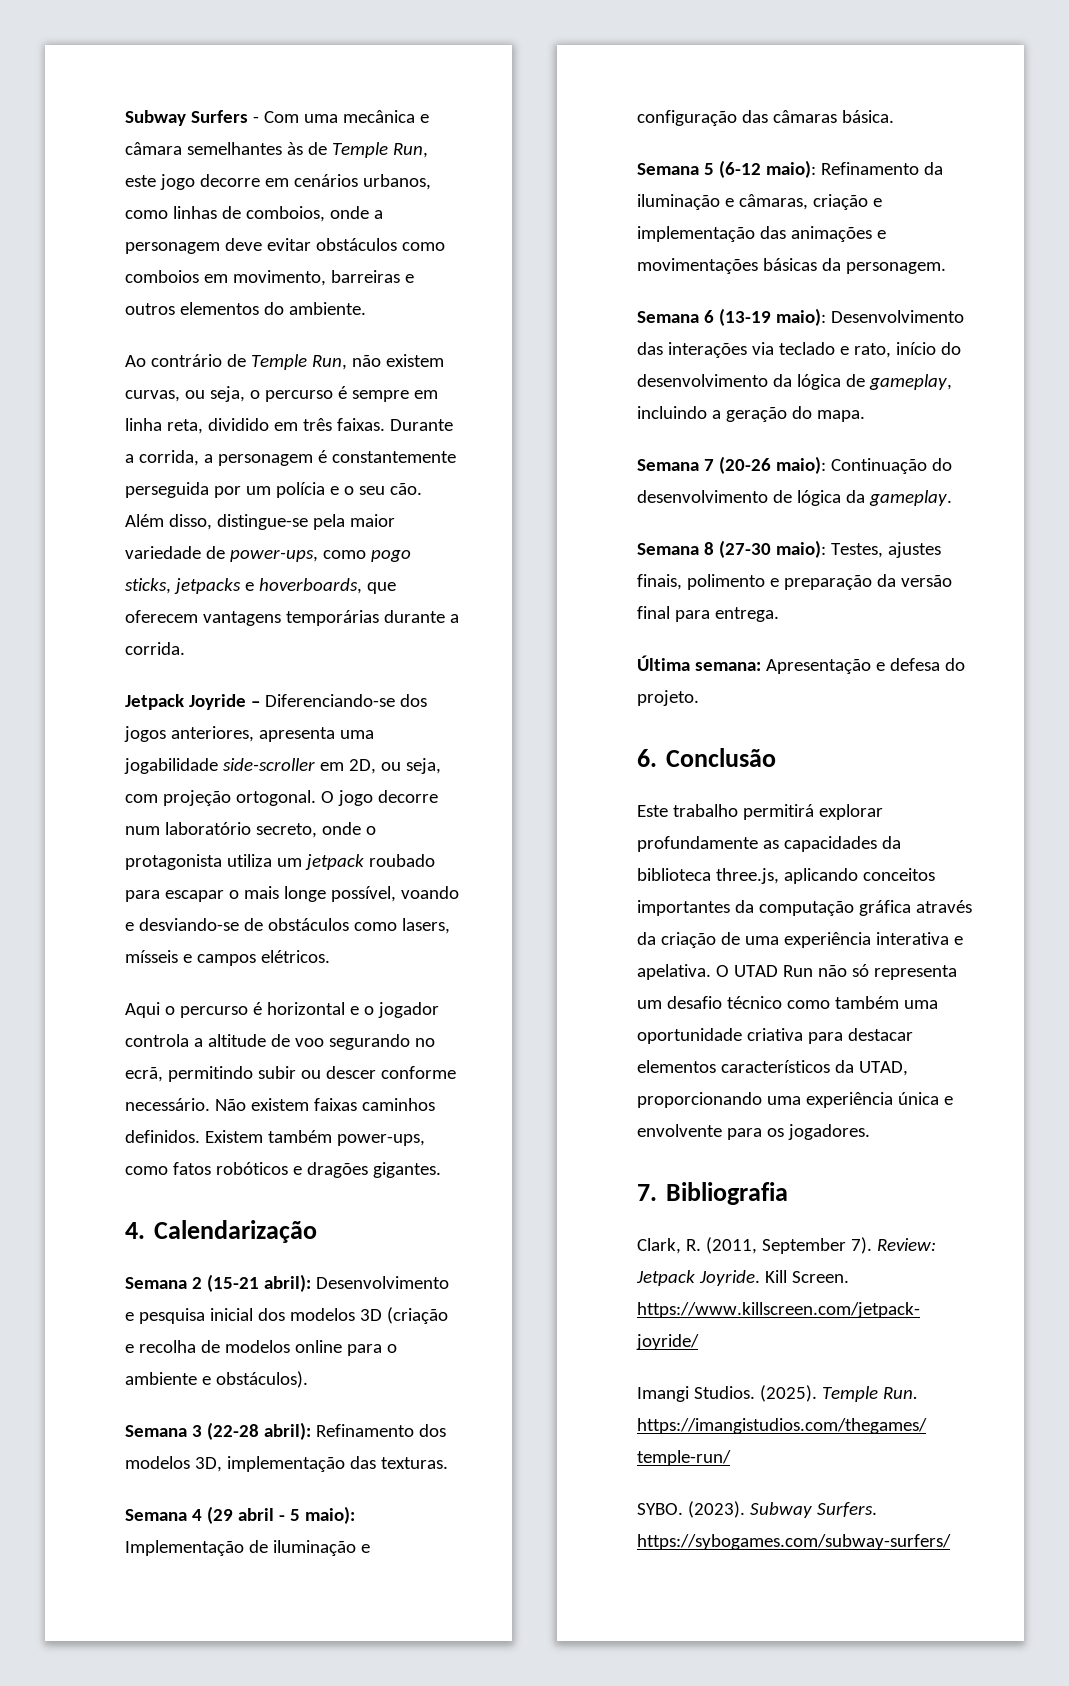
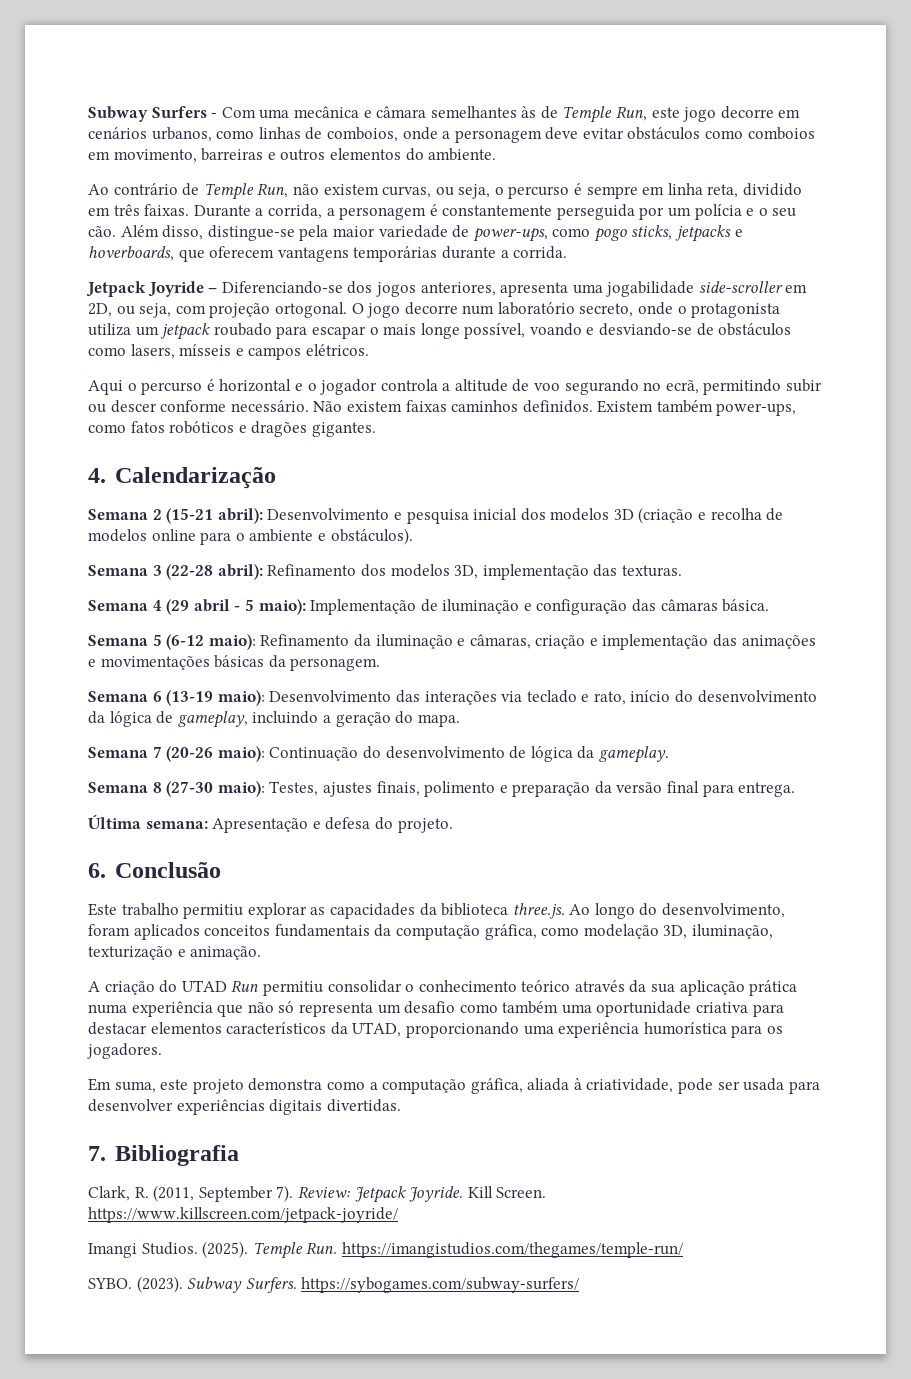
[742,804,883,820] [637,836,758,852] permitirá explorar profundamente -> [183,903,307,919] permitiu explorar
[715,868,935,884] [637,900,972,916] [637,932,963,948] [637,964,813,980] three.js, aplicando conceitos importantes da computação gráfica através da criação de uma experiência interativa e apelativa. O UTAD Run -> [512,903,786,919] [88,924,773,940] [88,946,262,960] [88,980,798,996] [88,1001,244,1017] three.js. Ao longo do desenvolvimento, foram aplicados conceitos fundamentais da computação gráfica, como modelação 3D, iluminação, texturização e animação. // A criação do UTAD Run permitiu consolidar o conhecimento teórico através da sua aplicação prática numa experiência que
[726,996,782,1009] técnico -> (456, 1007) none
[897,1092,953,1105] [637,1124,722,1137] única e envolvente -> [643,1022,727,1035] humorística
(870, 1132) none -> [88,1078,820,1094] [88,1099,401,1115] // Em suma, este projeto demonstra como a computação gráfica, aliada à criatividade, pode ser usada para desenvolver experiências digitais divertidas.

